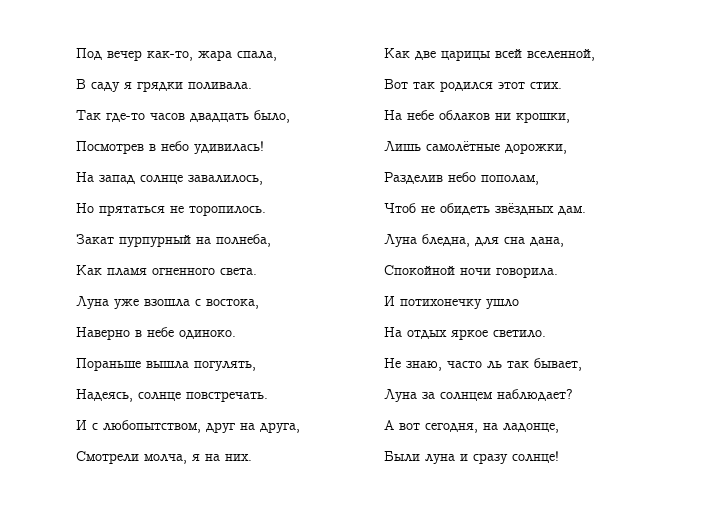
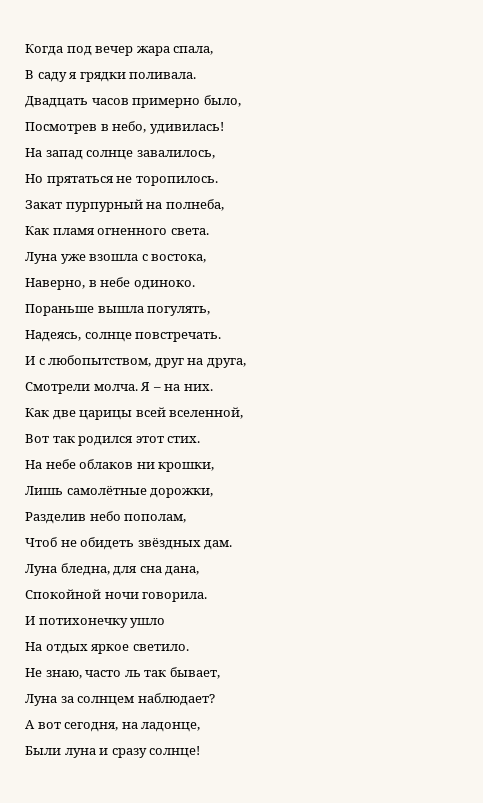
[76,48,193,61] Под вечер как-то, -> [25,44,134,56] Когда под вечер
[76,110,249,122] Так где-то часов двадцать -> [25,96,201,108] Двадцать часов примерно
[161,141,189,151] небо -> [112,121,147,133] небо,
[76,327,130,340] Наверно -> [25,278,85,290] Наверно,
[144,454,200,464] молча, я -> [93,382,161,391] молча. Я –

